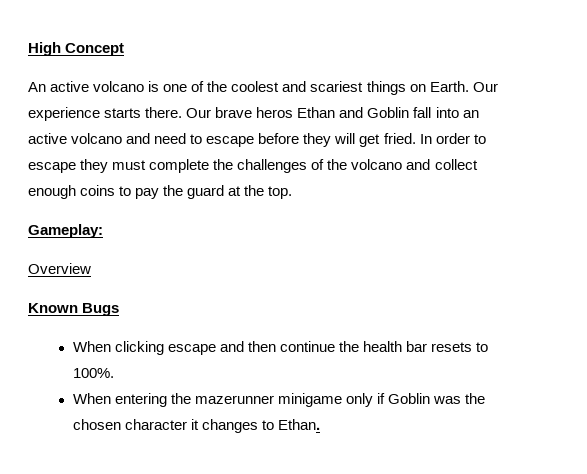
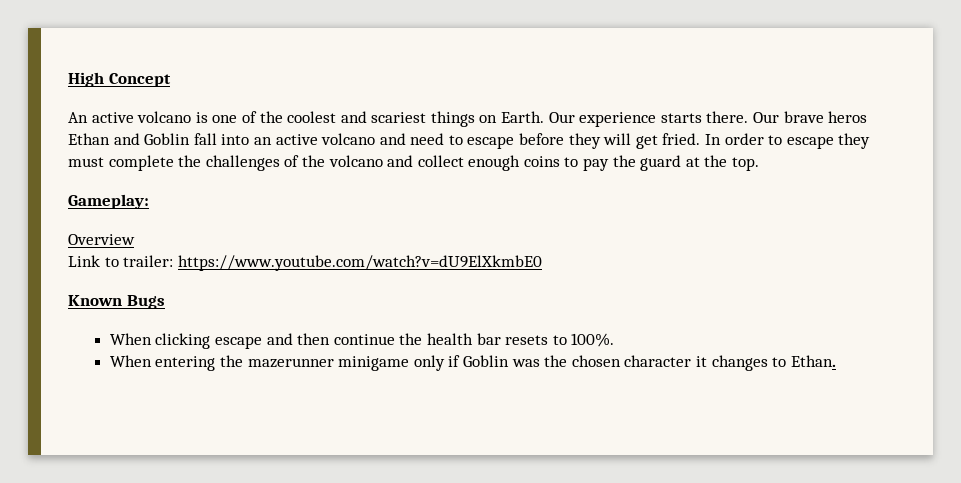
(91, 268) none -> [68,255,542,271] // Link to trailer: https://www.youtube.com/watch?v=dU9ElXkmbE0

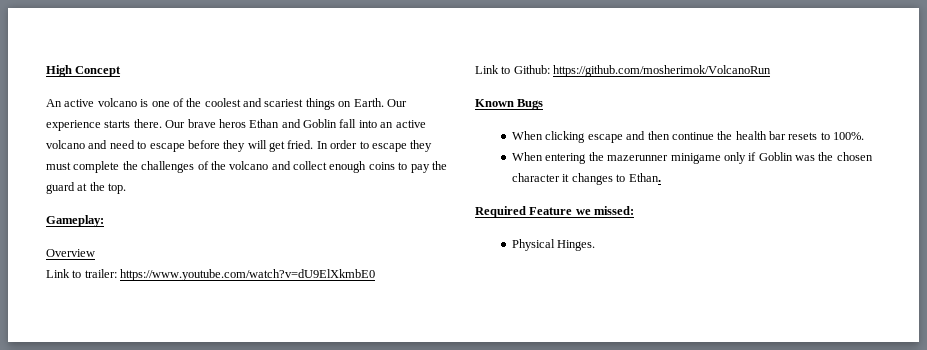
(542, 263) none -> [475,65,772,77] // Link to Github: https://github.com/mosherimok/VolcanoRun
(836, 361) none -> [475,206,635,218] [512,239,596,251] // Required Feature we missed: // Physical Hinges.

